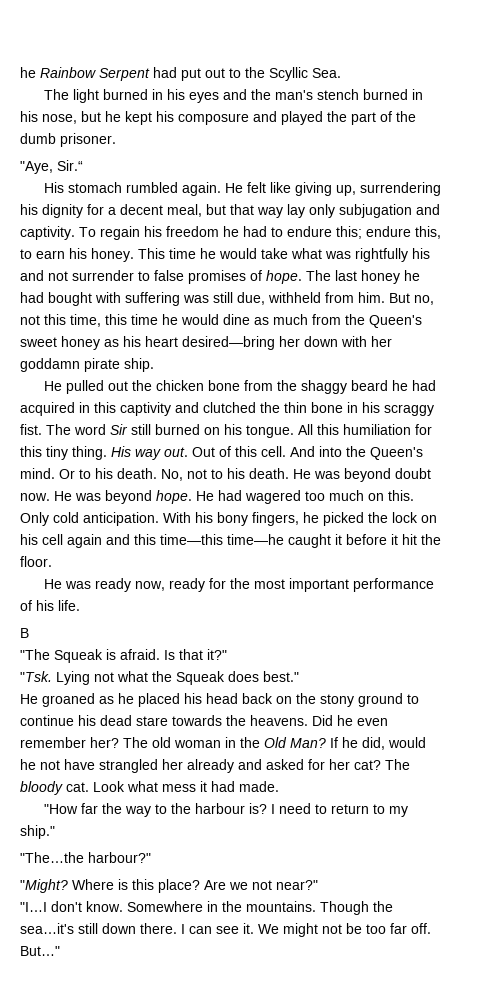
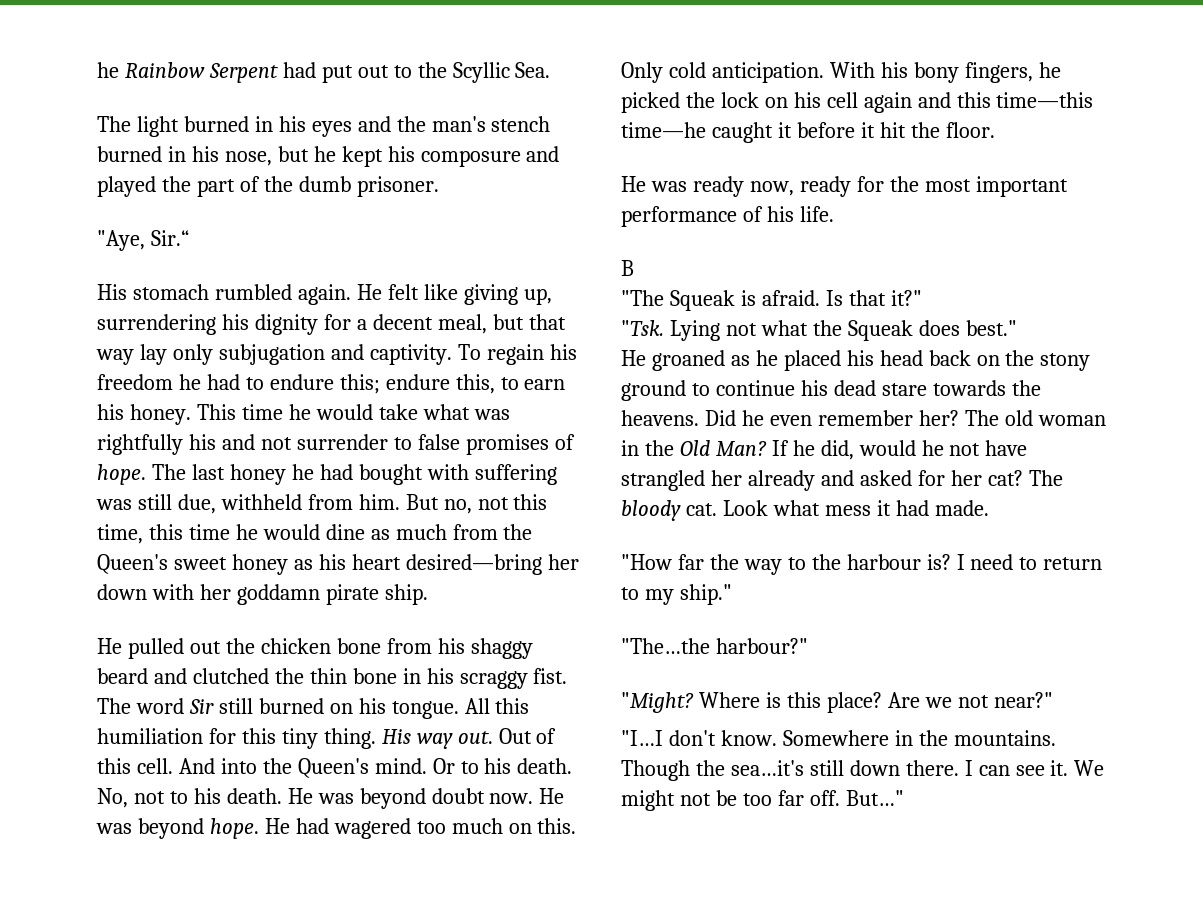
[277,380,298,391] the -> [437,638,465,654] his
[392,380,437,391] [20,402,171,416] he had acquired in this captivity -> (148, 676) none

